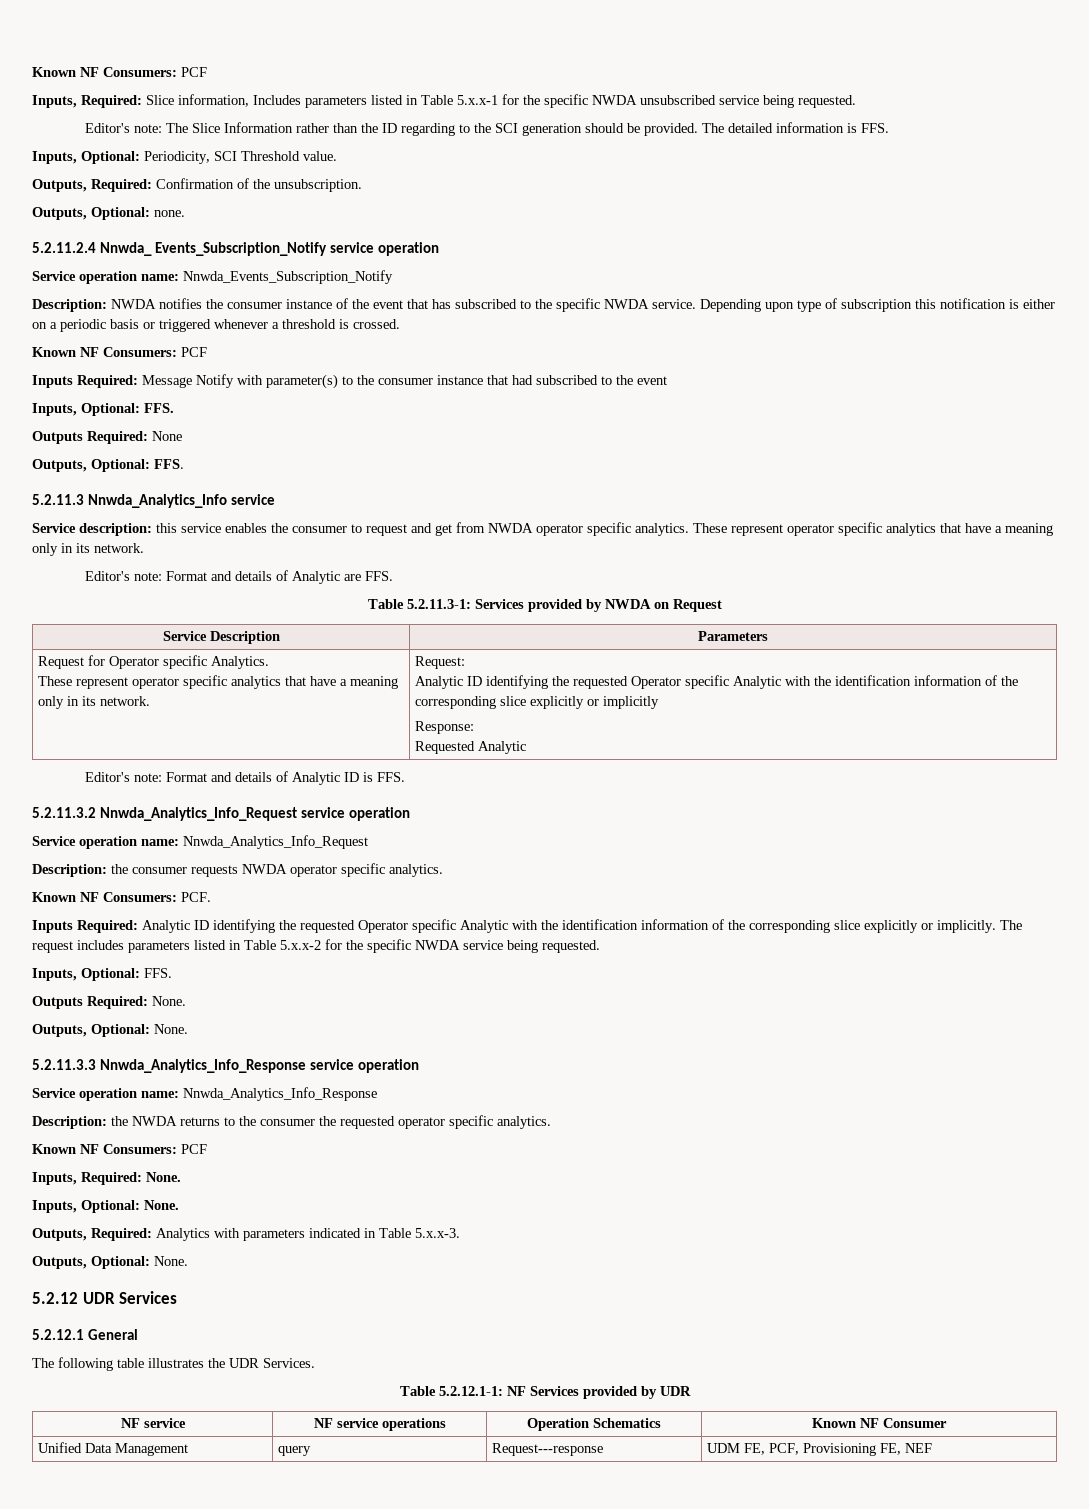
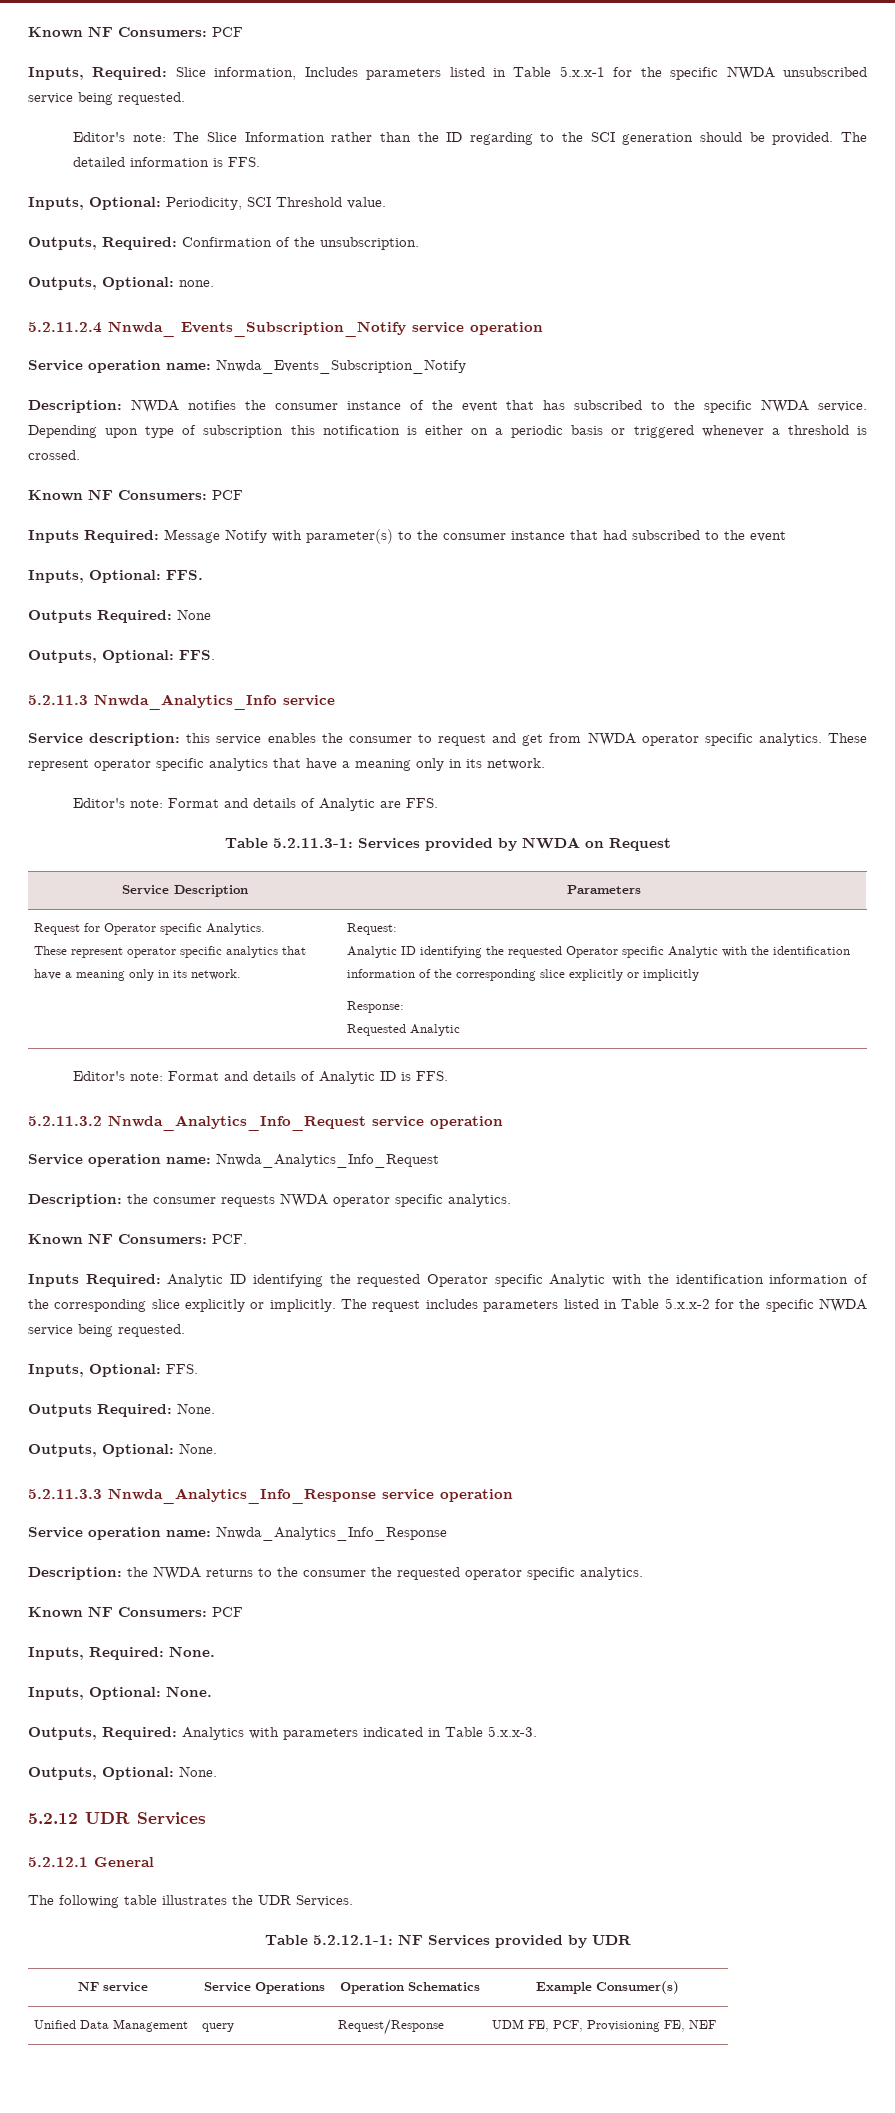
[313,1418,446,1431] NF service operations -> [204,1982,325,1994] Service Operations
[811,1418,947,1428] Known NF Consumer -> [535,1981,679,1994] Example Consumer(s)
[492,1443,604,1456] Request---response -> [338,2019,445,2035] Request/Response

